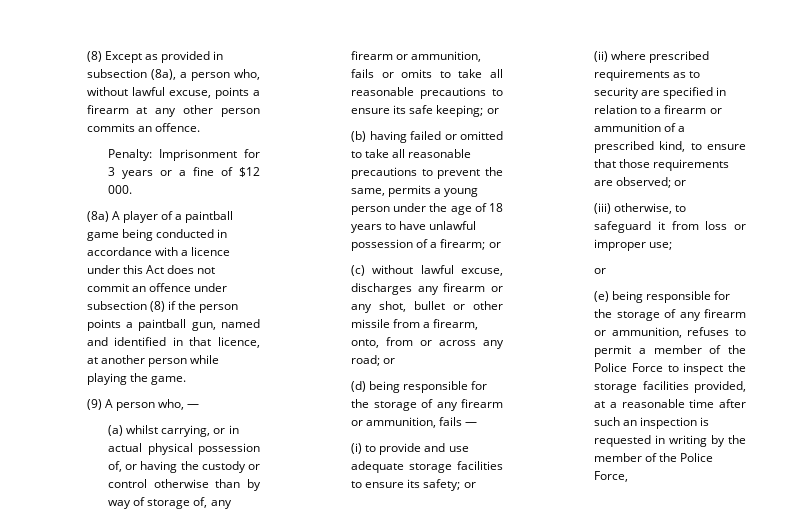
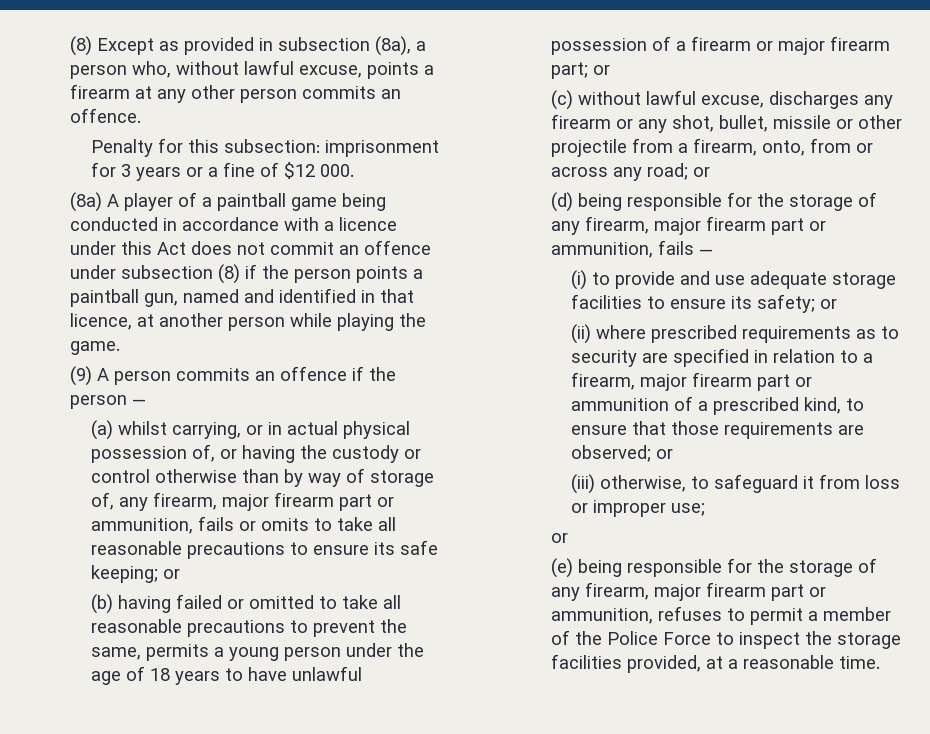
[108,149,238,161] Penalty: Imprisonment -> [90,138,439,157] Penalty for this subsection: imprisonment
[157,399,184,410] who, -> [175,366,396,381] [69,395,127,409] commits an offence if the person
[351,51,394,60] firearm -> [152,492,372,511] firearm, major firearm part
[440,239,486,250] firearm; -> [690,36,890,55] [550,62,588,79] firearm or major firearm part;
[414,301,446,310] bullet -> [718,115,831,132] bullet, missile
[351,319,391,328] missile -> [550,139,627,157] projectile
[461,399,503,408] firearm -> [584,216,804,235] firearm, major firearm part
[664,105,707,114] firearm -> [571,372,791,391] firearm, major firearm part
[704,309,746,318] firearm -> [584,582,804,601] firearm, major firearm part
[689,399,746,408] [594,417,710,429] [594,435,746,447] [594,453,714,462] [594,471,629,482] time after such an inspection is requested in writing by the member of the Police Force, -> [838,656,880,669] time.

